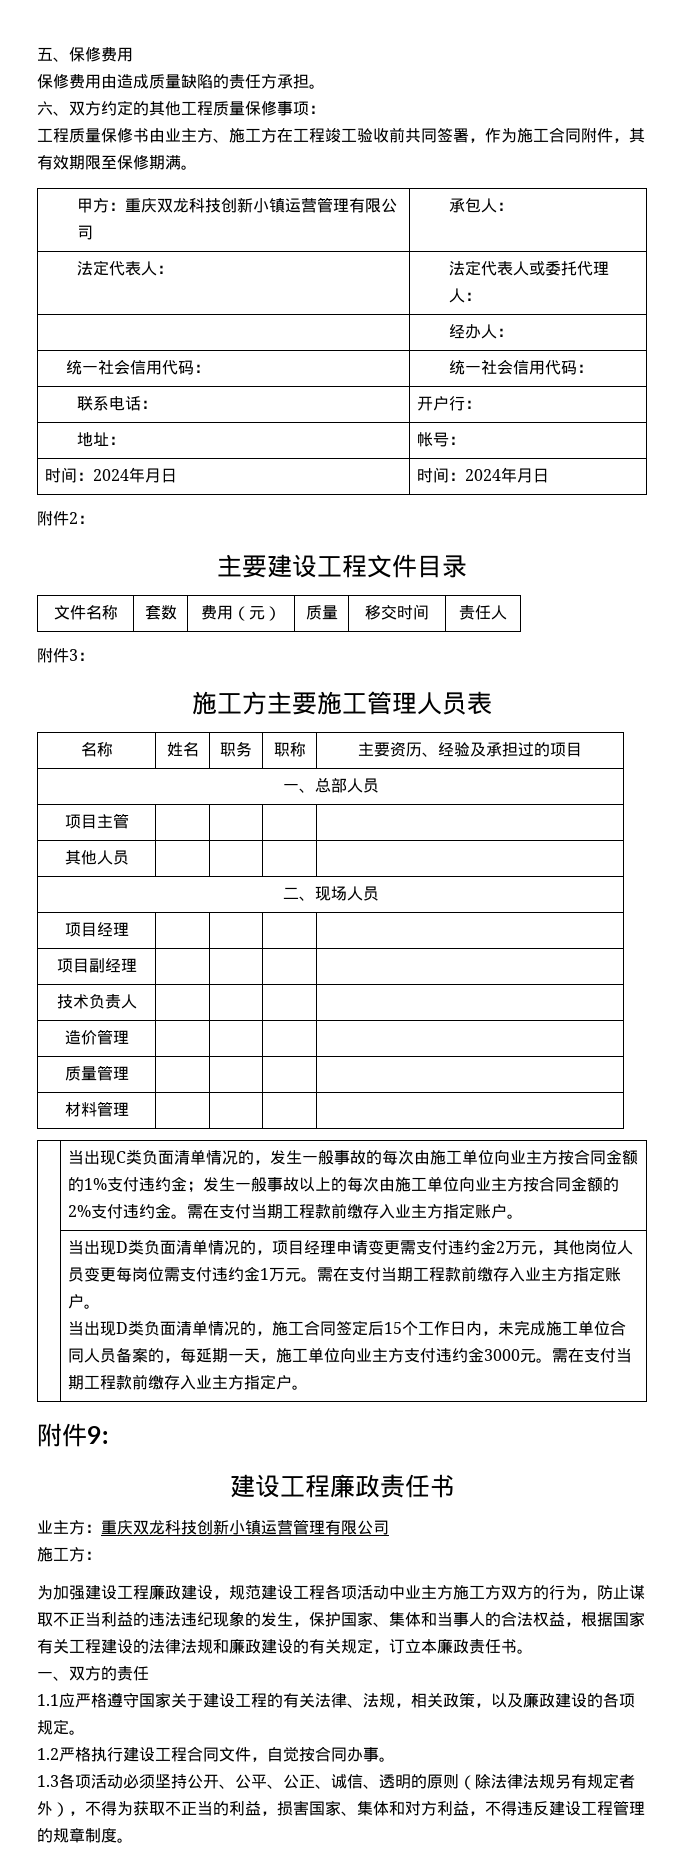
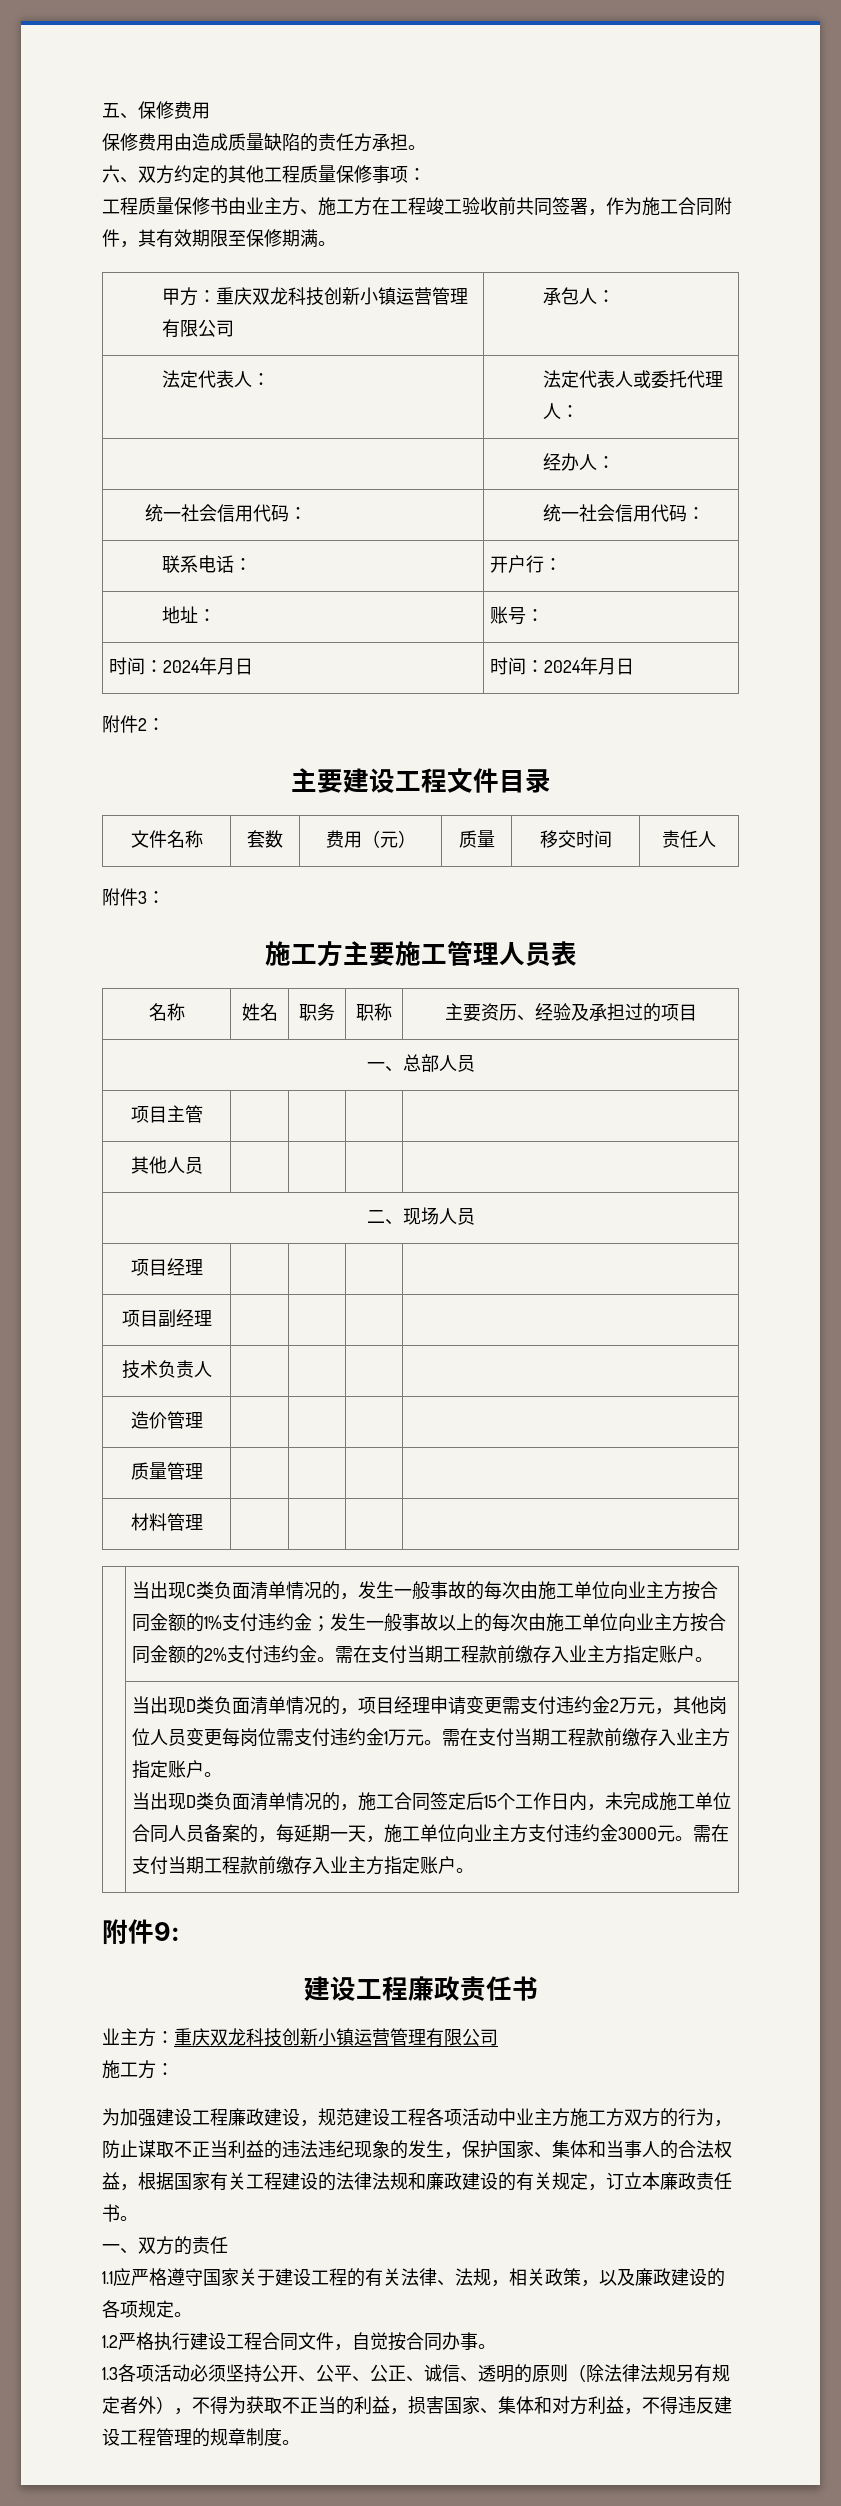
[416,432,433,447] 帐 -> [490,606,509,624] 账
(276, 1382) none -> [420,1856,439,1874] 账

